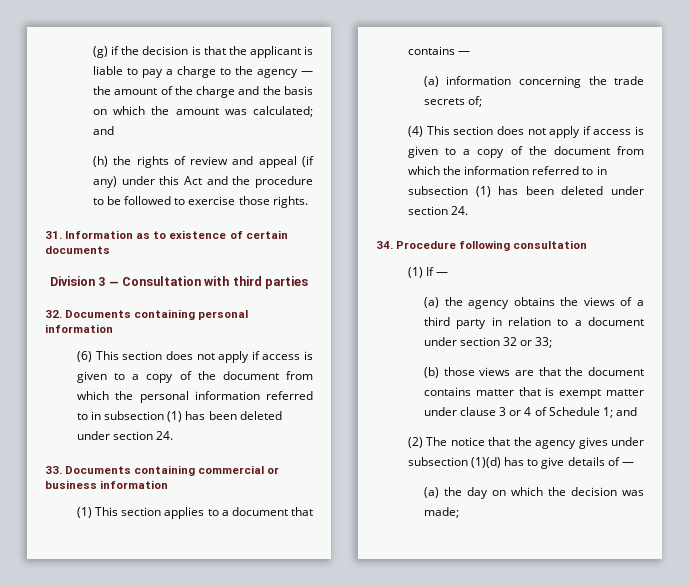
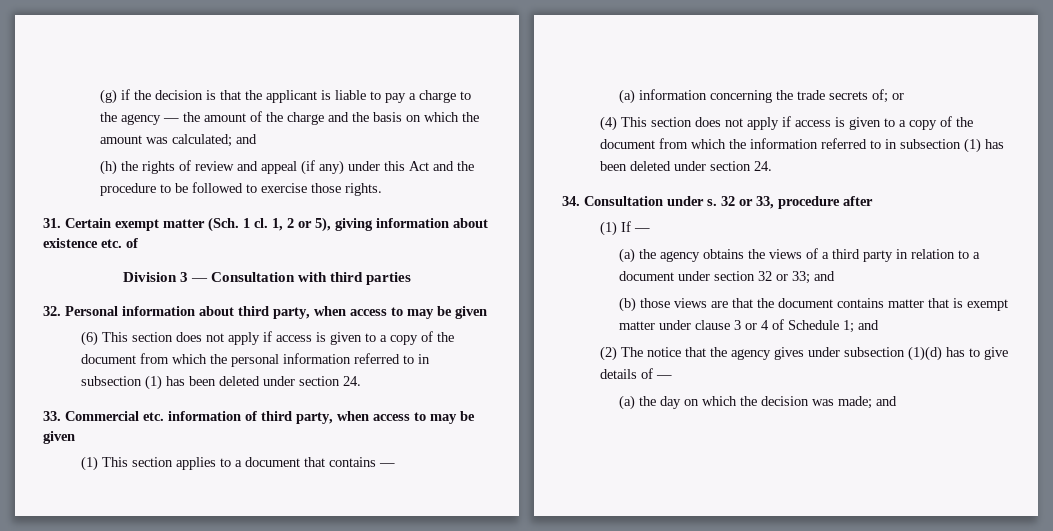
[65,230,288,239] [45,246,110,254] Information as to existence of certain documents -> [65,217,488,232] [43,238,138,248] Certain exempt matter (Sch. 1 cl. 1, 2 or 5), giving information about existence etc. of
[65,309,249,320] [45,324,113,333] Documents containing personal information -> [65,306,487,319] Personal information about third party, when access to may be given
[65,465,280,476] [45,480,169,489] Documents containing commercial or business information -> [65,411,475,424] [43,431,75,444] Commercial etc. information of third party, when access to may be given
(483, 101) none -> [891,93,904,100] or
[396,240,588,251] Procedure following consultation -> [584,196,873,209] Consultation under s. 32 or 33, procedure after
(553, 342) none -> [813,271,835,281] and
(459, 512) none -> [875,396,897,406] and

